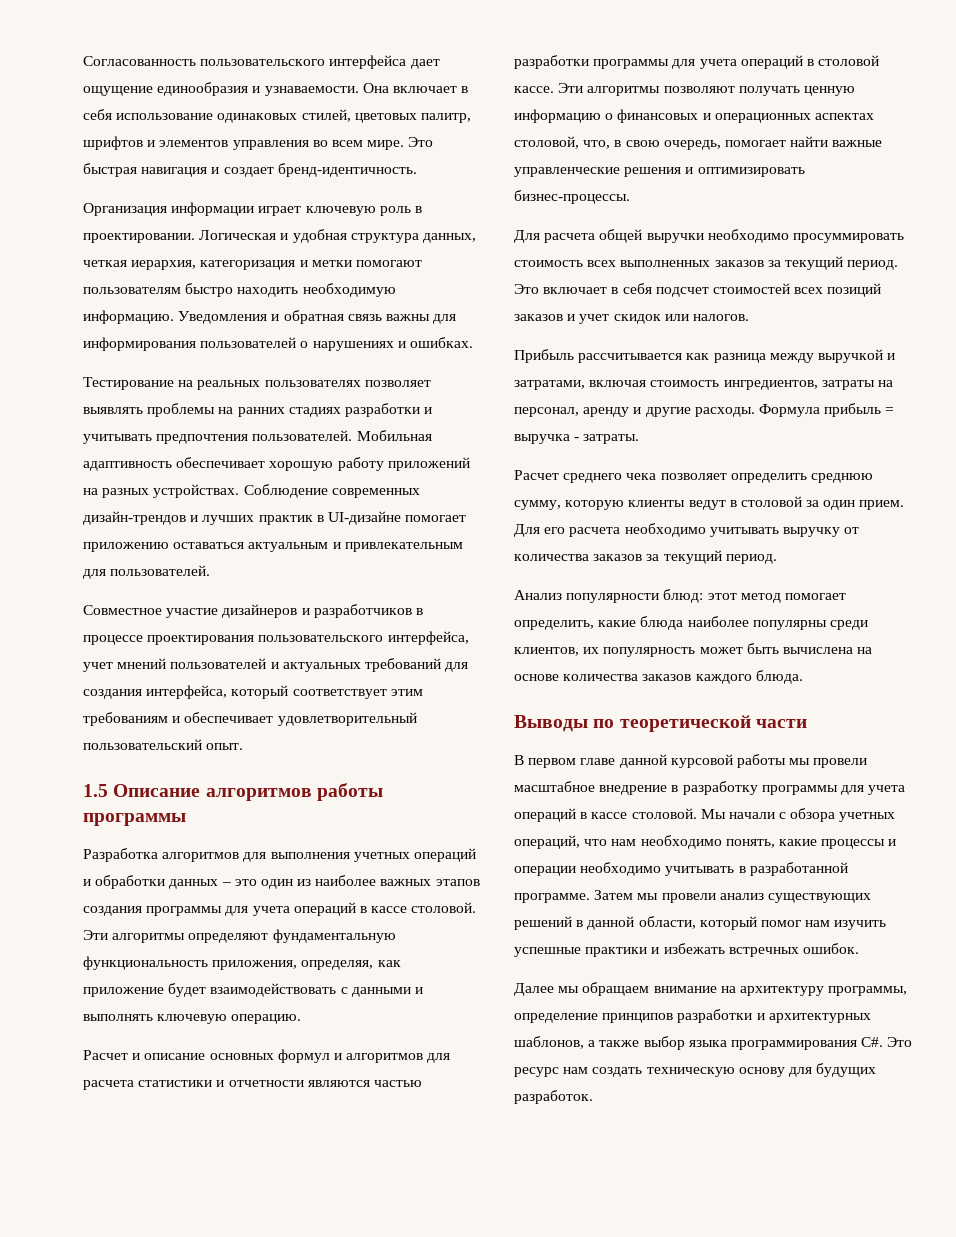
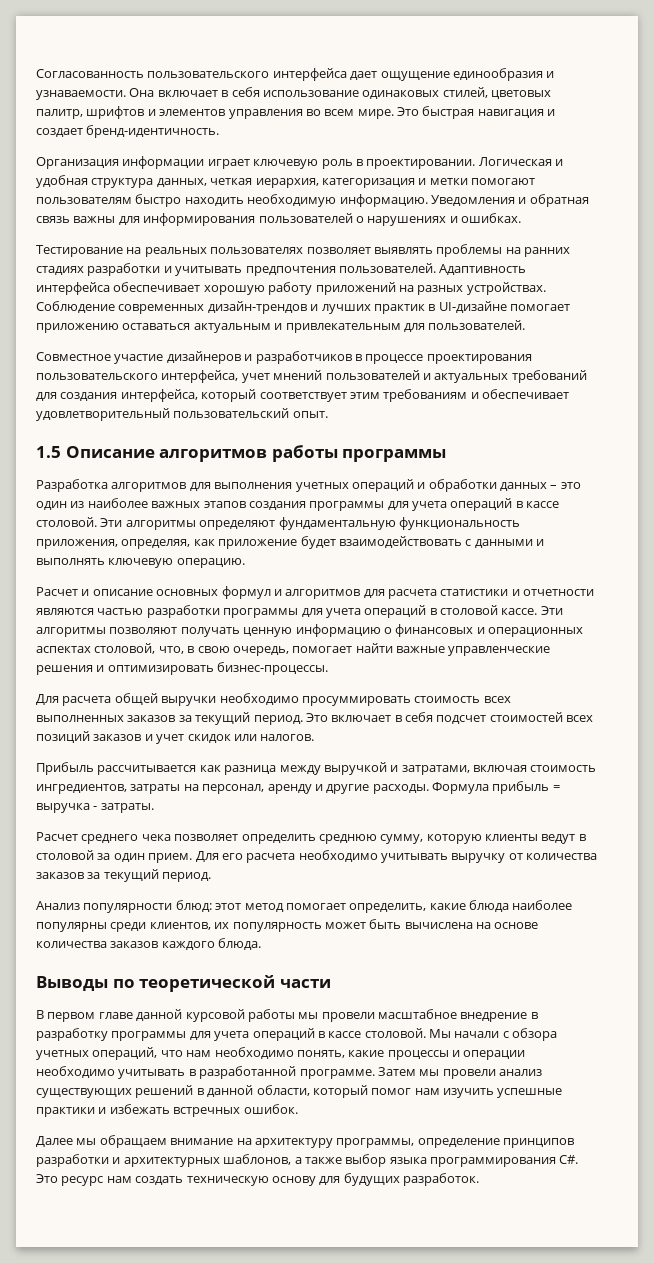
[356,430,432,441] [83,461,172,471] Мобильная адаптивность -> [439,264,527,275] [36,282,110,295] Адаптивность интерфейса

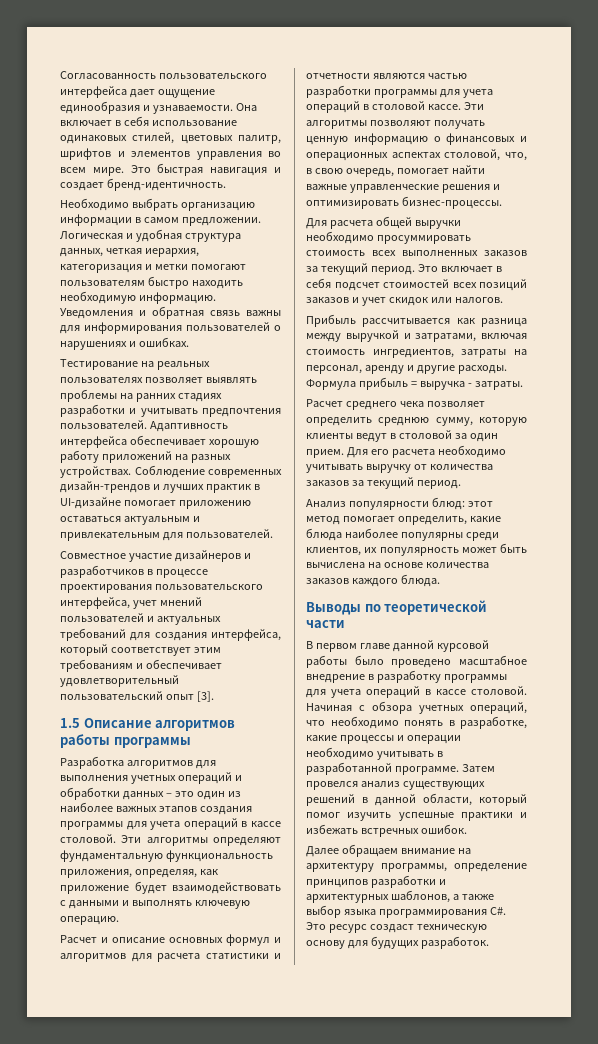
[36,156,476,169] Организация информации играет ключевую роль в проектировании. -> [60,198,255,211] [60,214,261,226] Необходимо выбрать организацию информации в самом предложении.
[292,411,328,418] опыт. -> [165,691,214,702] опыт [3].
[298,1012,375,1022] мы провели -> [354,655,452,668] было проведено
[429,1029,500,1038] Мы начали -> [306,703,352,711] Начиная
[186,1047,345,1059] нам необходимо понять, -> [330,716,527,729] необходимо понять в разработке,
[419,1069,496,1079] мы провели -> [306,781,358,790] провелся
[414,1088,440,1095] нам -> (340, 815) none
[76,1138,97,1145] мы -> (339, 851) none
[106,1176,184,1185] нам создать -> [369,924,414,933] создаст

